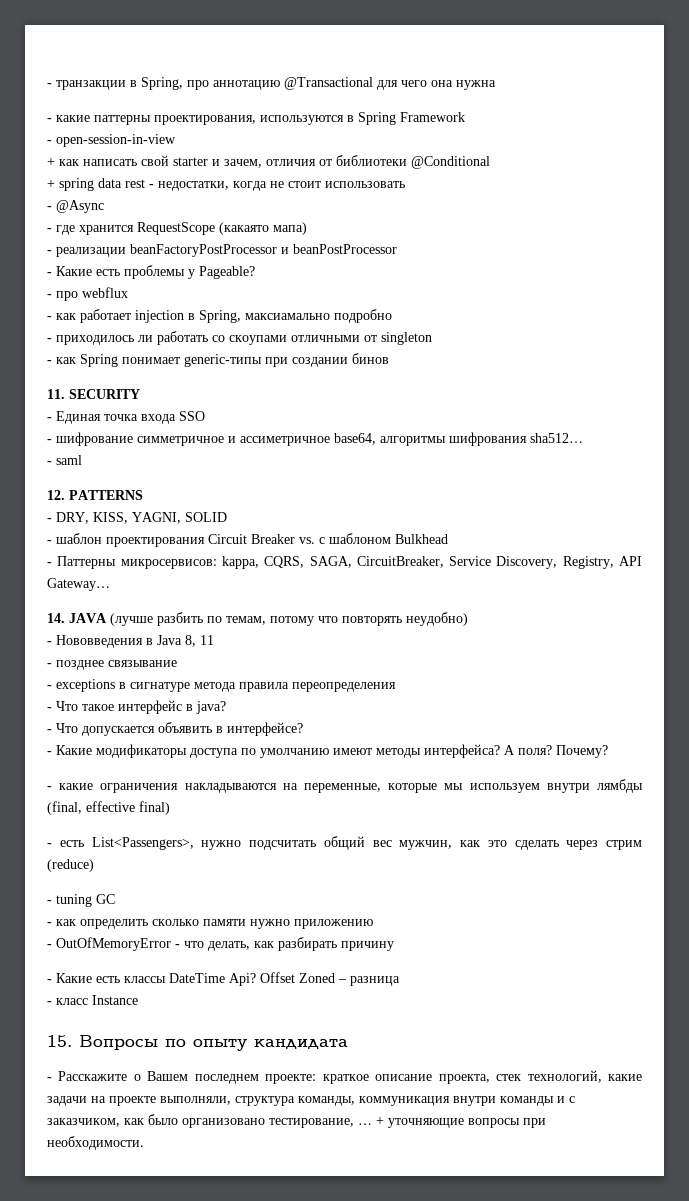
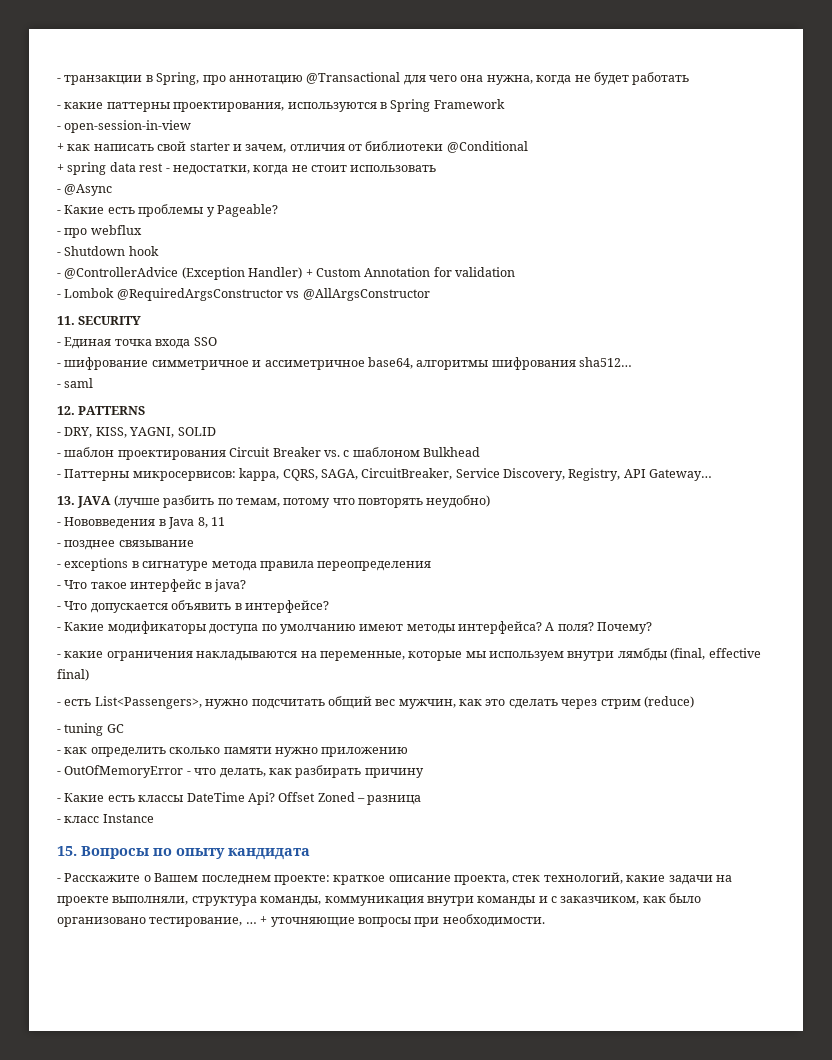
[456,80,496,90] нужна -> [486,72,690,85] нужна, когда не будет работать
[47,222,307,235] [47,244,397,257] // - где хранится RequestScope (какаято мапа) // - реализации beanFactoryPostProcessor и beanPostProcessor -> (113, 190) none
[56,309,392,323] [47,331,432,345] [47,353,389,367] как работает injection в Spring, максиамально подробно // - приходилось ли работать со скоупами отличными от singleton // - как Spring понимает generic-типы при создании бинов -> [64,246,159,256] [57,267,515,280] [57,288,430,301] Shutdown hook // - @ControllerAdvice (Exception Handler) + Custom Annotation for validation // - Lombok @RequiredArgsConstructor vs @AllArgsConstructor
[47,613,65,623] 14. -> [57,496,75,505] 13.

